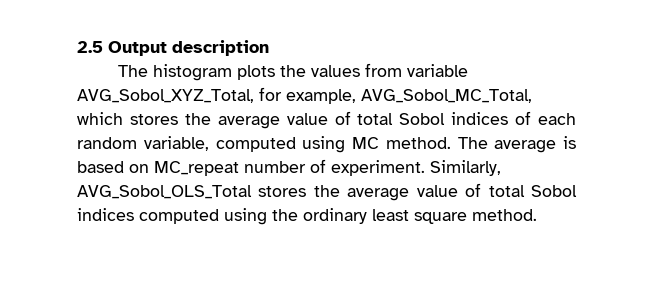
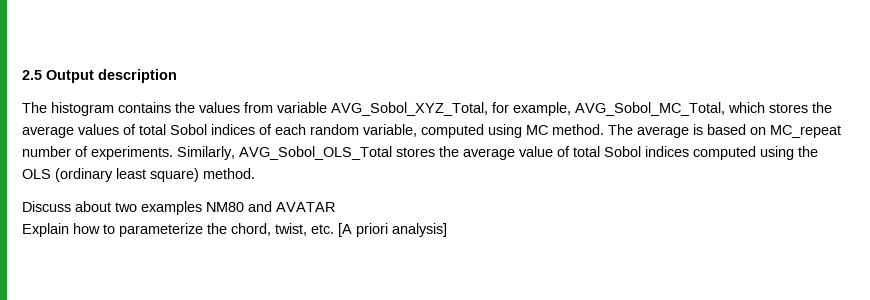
[236,65,275,80] plots -> [118,102,171,113] contains
[286,113,328,125] value -> [78,124,119,135] values
[331,160,425,176] experiment. -> [91,146,173,160] experiments.
[303,208,537,224] ordinary least square method. -> [22,168,255,182] [22,201,335,215] [22,223,447,237] OLS (ordinary least square) method. // Discuss about two examples NM80 and AVATAR // Explain how to parameterize the chord, twist, etc. [A priori analysis]

